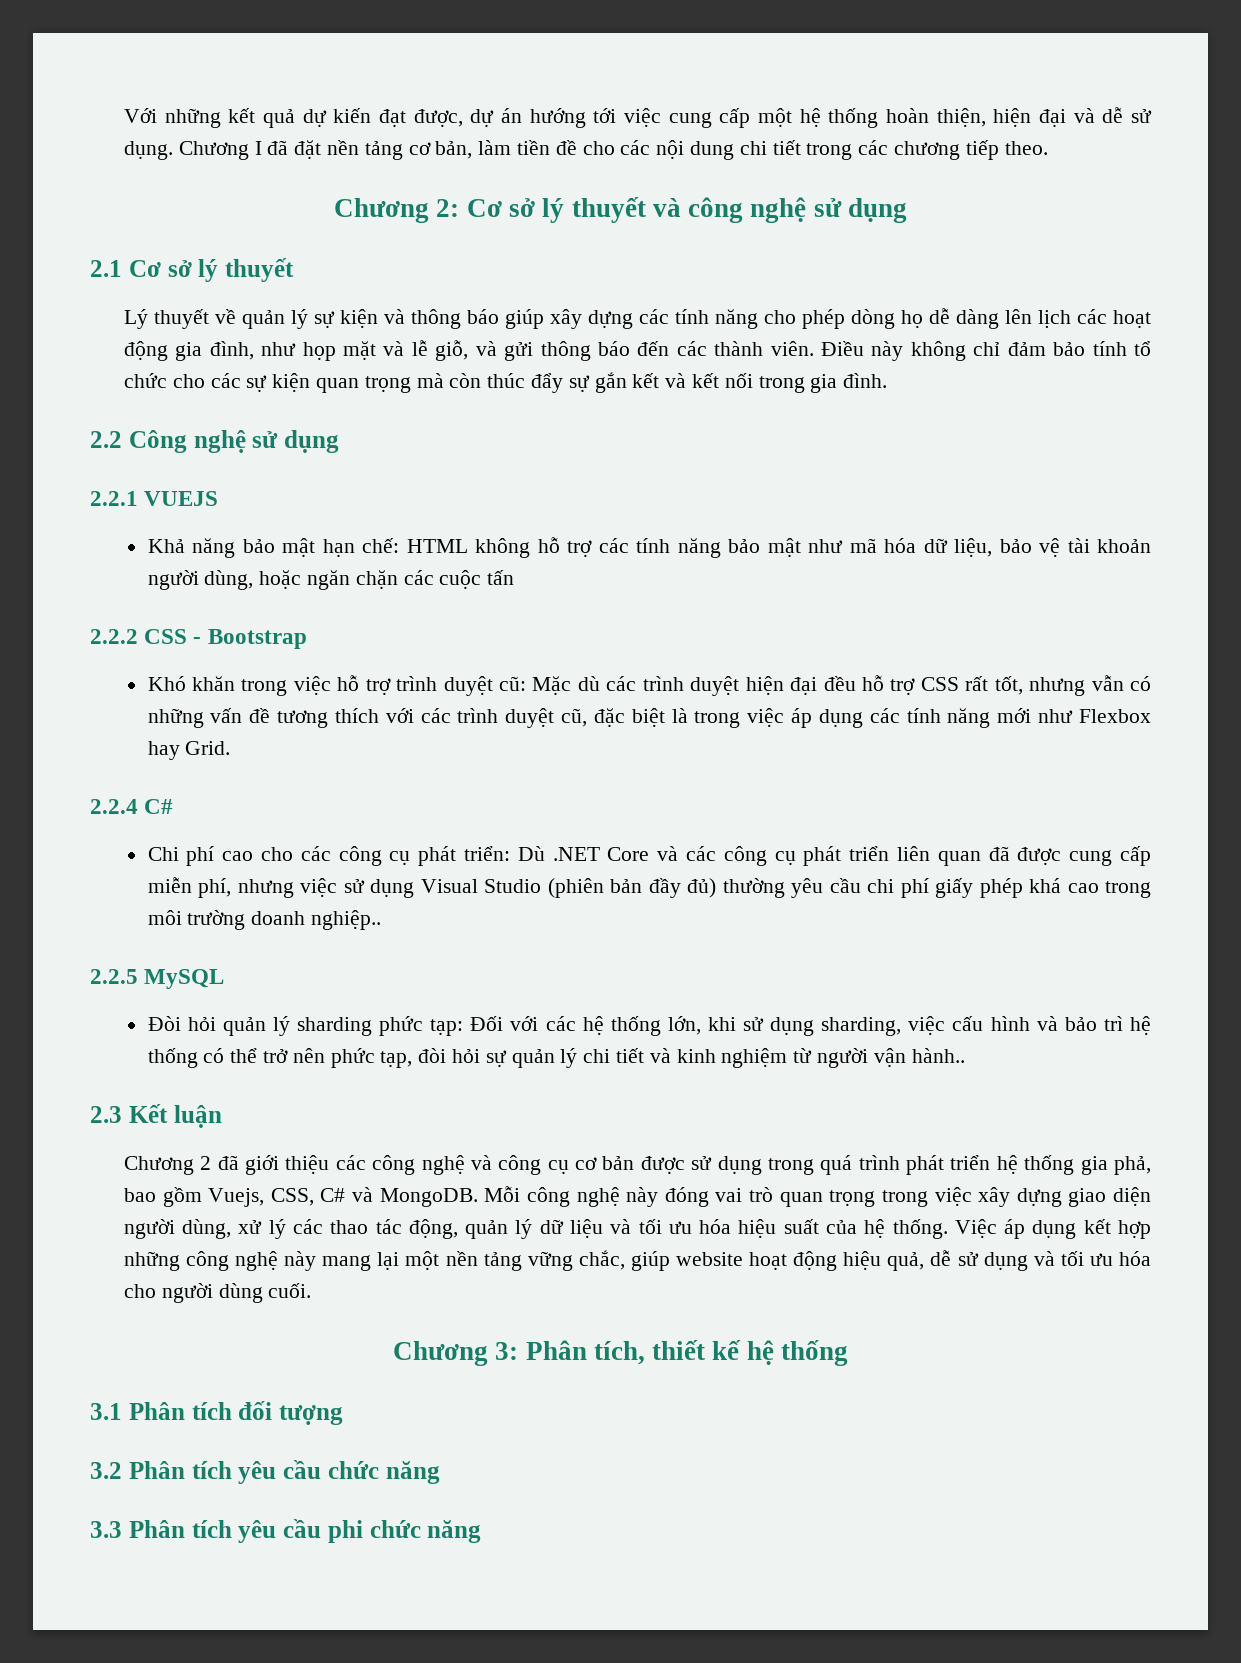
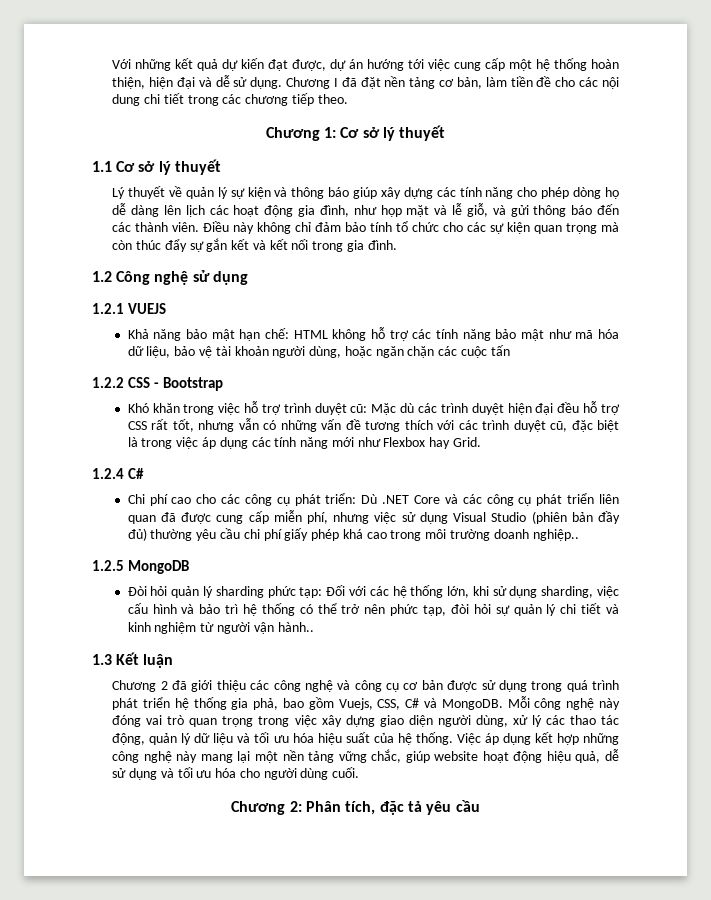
[436,197,907,223] [90,260,122,277] 2: Cơ sở lý thuyết và công nghệ sử dụng // 2.1 -> [324,125,446,141] [92,161,112,172] 1: Cơ sở lý thuyết // 1.1
[90,431,122,448] 2.2 -> [92,271,112,282] 1.2
[90,491,138,506] 2.2.1 -> [92,303,124,314] 1.2.1
[90,629,138,644] 2.2.2 -> [92,377,124,388] 1.2.2
[90,799,138,814] 2.2.4 -> [92,468,124,479] 1.2.4
[90,969,225,989] 2.2.5 MySQL -> [92,560,189,574] 1.2.5 MongoDB
[90,1106,122,1123] 2.3 -> [92,654,112,665] 1.3
[495,1342,519,1360] 3: -> [289,801,302,812] 2:
[652,1340,849,1366] [90,1401,343,1425] [90,1460,440,1484] [90,1519,482,1543] thiết kế hệ thống // 3.1 Phân tích đối tượng // 3.2 Phân tích yêu cầu chức năng // 3.3 Phân tích yêu cầu phi chức năng -> [379,800,480,815] đặc tả yêu cầu

